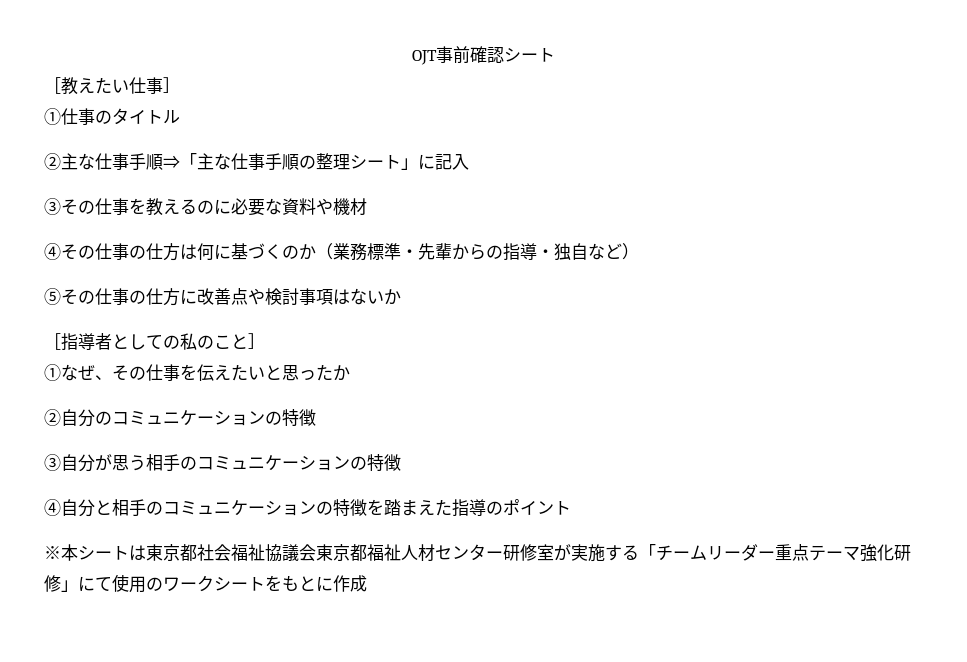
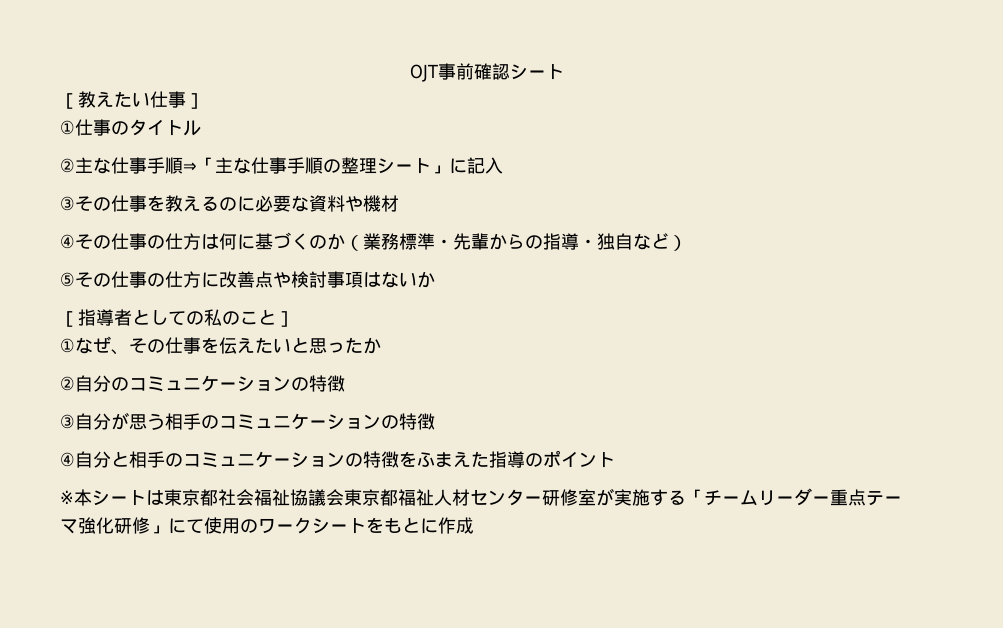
[384,499,401,516] 踏 -> [417,452,435,467] ふ

